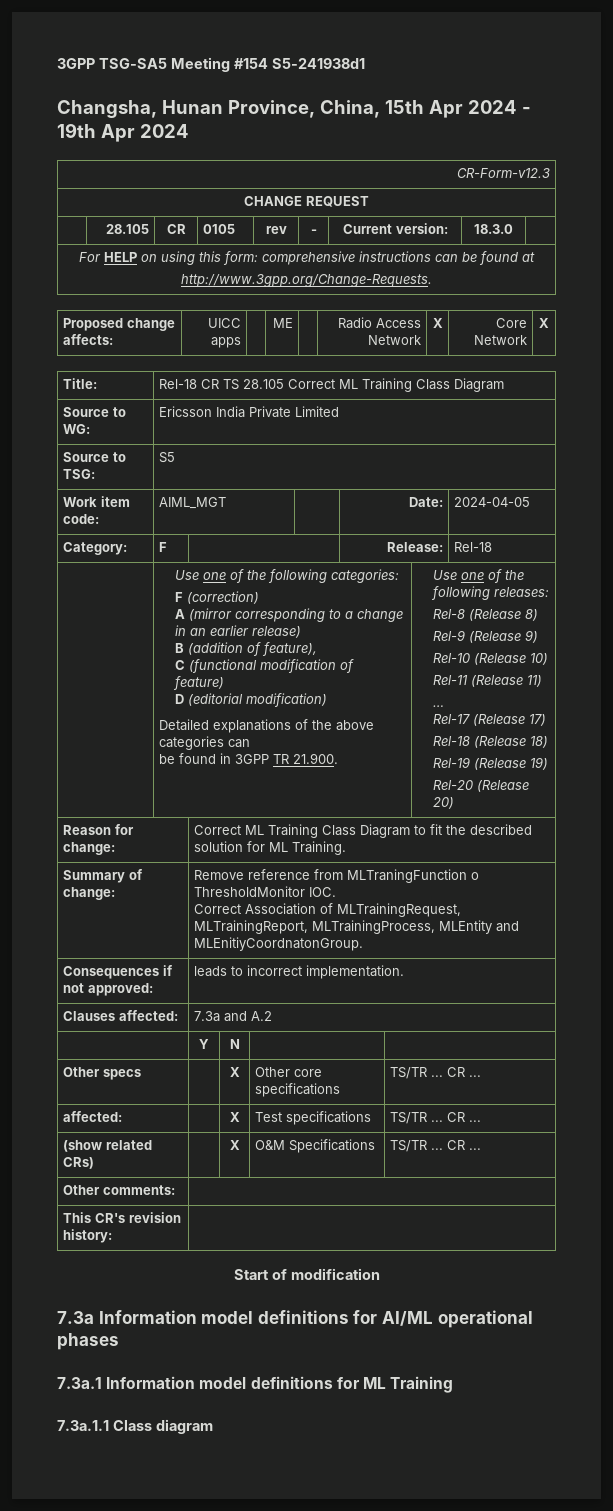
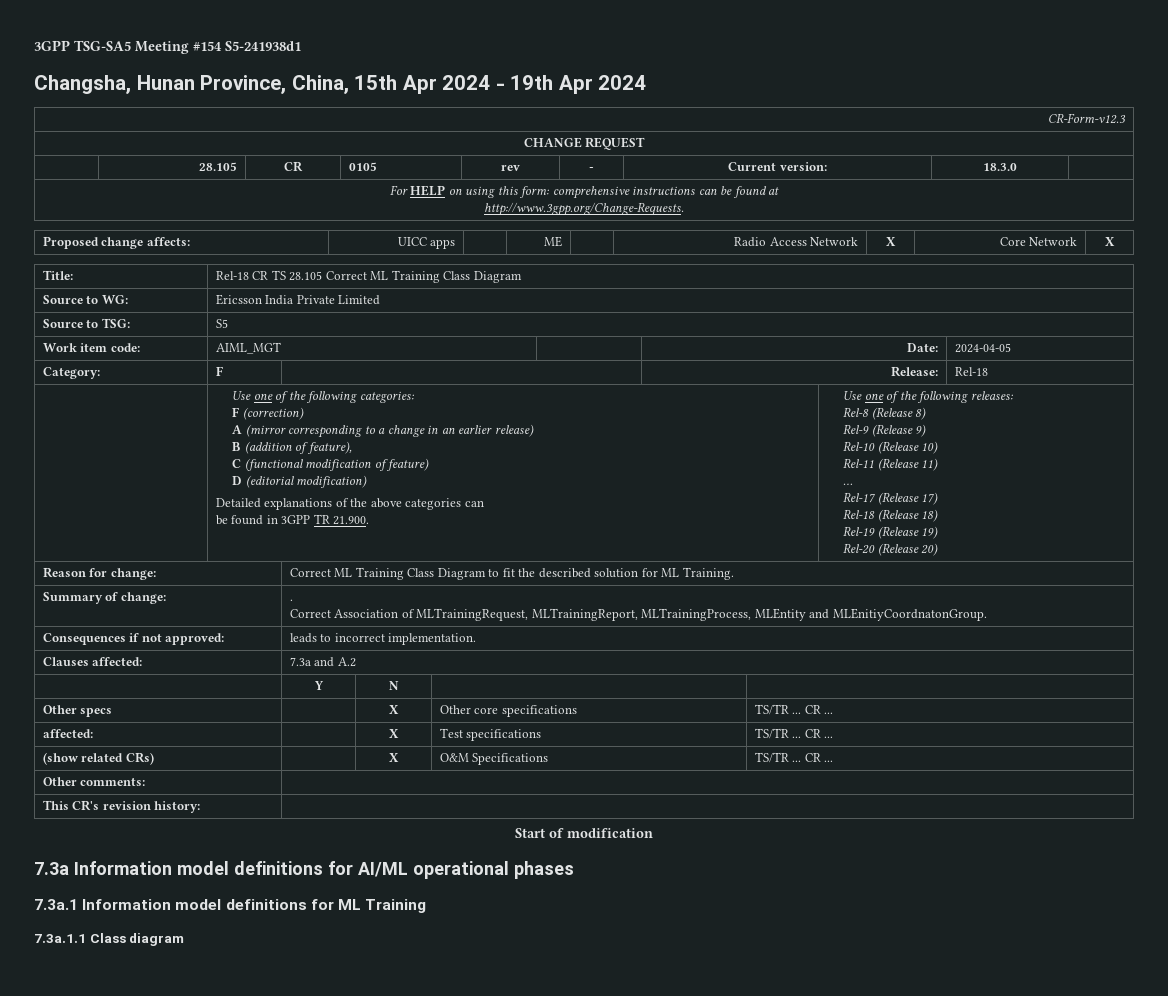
[193,869,479,883] [193,886,336,897] Remove reference from MLTraningFunction o ThresholdMonitor IOC. -> [289,599,293,601] .

